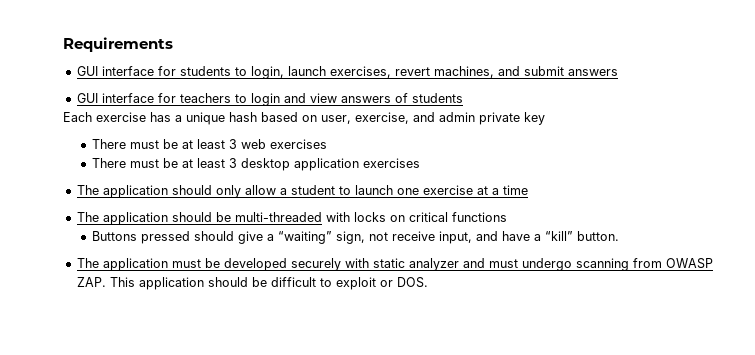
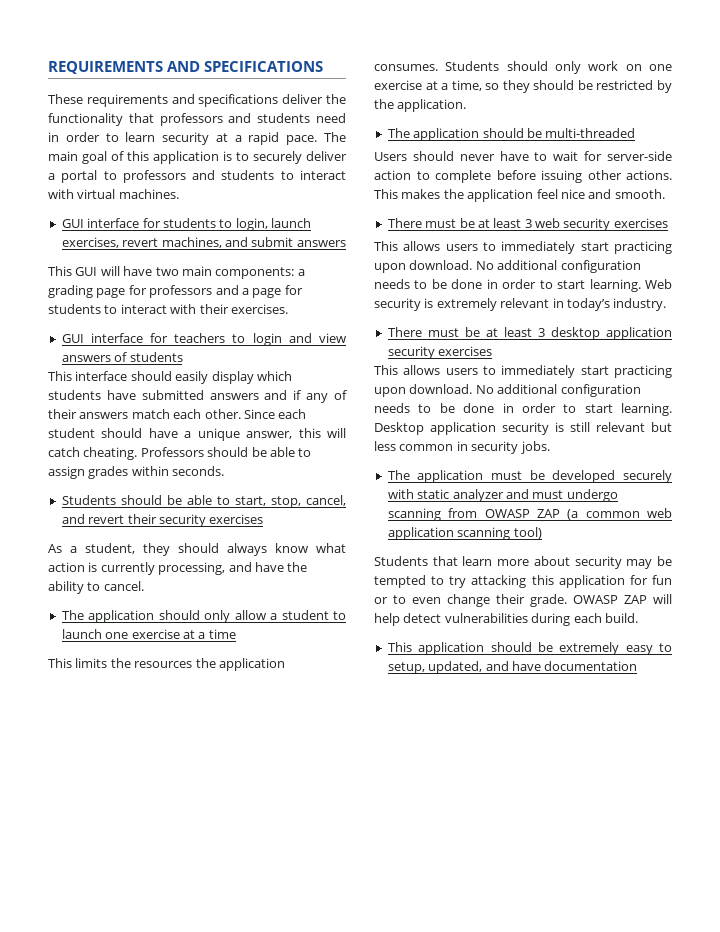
[63,37,173,52] Requirements -> [48,61,323,74] [48,94,347,107] [48,113,347,126] [48,132,346,145] [48,151,347,164] [48,170,346,183] [48,189,179,199] REQUIREMENTS AND SPECIFICATIONS // These requirements and specifications deliver the functionality that professors and students need in order to learn security at a rapid pace. The main goal of this application is to securely deliver a portal to professors and students to interact with virtual machines.
(618, 72) none -> [48,266,305,279] [48,285,303,298] [48,304,288,314] // This GUI will have two main components: a grading page for professors and a page for students to interact with their exercises.
[63,112,545,125] [91,139,327,149] [91,158,420,171] Each exercise has a unique hash based on user, exercise, and admin private key // There must be at least 3 web exercises // There must be at least 3 desktop application exercises -> [48,371,292,384] [48,390,347,403] [48,409,307,419] [48,428,346,441] [48,447,312,460] [48,466,225,479] [61,495,346,508] [61,514,264,527] [48,543,346,556] [48,562,308,575] [48,581,144,594] This interface should easily display which students have submitted answers and if any of their answers match each other. Since each student should have a unique answer, this will catch cheating. Professors should be able to assign grades within seconds. // Students should be able to start, stop, cancel, and revert their security exercises // As a student, they should always know what action is currently processing, and have the ability to cancel.
(528, 190) none -> [48,658,285,671] [374,61,672,74] [374,80,672,93] [374,99,467,112] // This limits the resources the application consumes. Students should only work on one exercise at a time, so they should be restricted by the application.
[325,212,507,222] [91,231,619,244] with locks on critical functions // Buttons pressed should give a “waiting” sign, not receive input, and have a “kill” button. -> [374,151,672,161] [374,170,672,183] [374,189,665,202] [387,218,668,231] [374,241,672,254] [374,260,641,273] [374,279,672,292] [374,298,667,311] [387,327,672,340] [387,346,493,359] [374,365,672,378] [374,384,641,397] [374,403,672,416] [374,422,672,435] [374,441,550,454] // Users should never have to wait for server-side action to complete before issuing other actions. This makes the application feel nice and smooth. // There must be at least 3 web security exercises // This allows users to immediately start practicing upon download. No additional configuration needs to be done in order to start learning. Web security is extremely relevant in today’s industry. // There must be at least 3 desktop application security exercises // This allows users to immediately start practicing upon download. No additional configuration needs to be done in order to start learning. Desktop application security is still relevant but less common in security jobs.
[76,277,428,290] ZAP. This application should be difficult to exploit or DOS. -> [536,508,672,520] [387,527,542,540] [374,556,672,569] [374,575,672,588] [374,594,672,607] [374,613,638,626] [387,642,672,655] [387,661,638,674] ZAP (a common web application scanning tool) // Students that learn more about security may be tempted to try attacking this application for fun or to even change their grade. OWASP ZAP will help detect vulnerabilities during each build. // This application should be extremely easy to setup, updated, and have documentation

